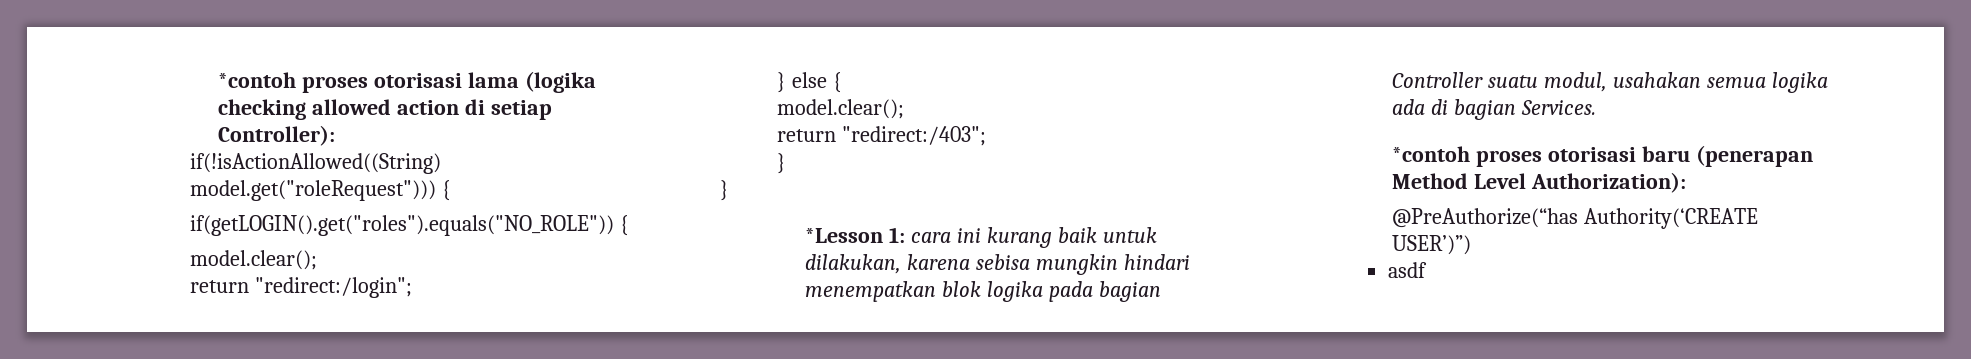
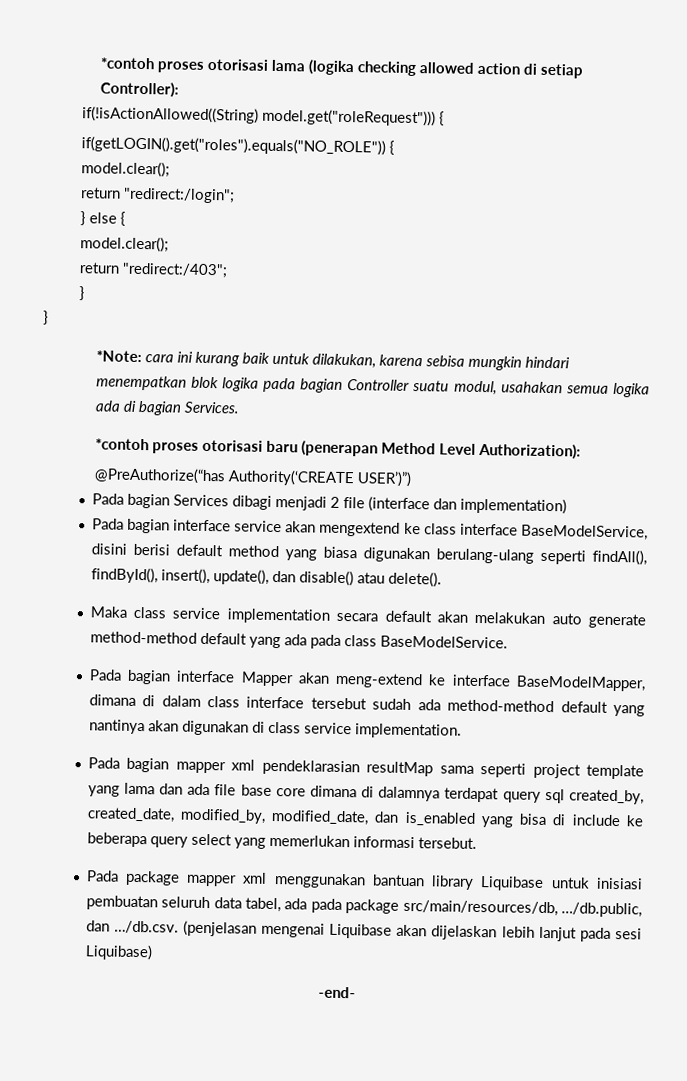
[805,227,905,243] *Lesson 1: -> [95,350,142,363] *Note:
[1387,262,1427,278] asdf -> [91,493,567,515] [91,518,648,541] [90,543,647,566] [90,567,442,588] [89,606,647,629] [89,631,508,649] [88,669,646,692] [88,694,645,717] [88,719,462,739] [87,757,644,780] [87,782,644,805] [86,807,644,828] [86,832,477,849] [85,870,643,891] [85,895,642,918] [85,920,642,942] [84,944,153,961] [318,986,356,999] Pada bagian Services dibagi menjadi 2 file (interface dan implementation) // Pada bagian interface service akan mengextend ke class interface BaseModelService, disini berisi default method yang biasa digunakan berulang-ulang seperti findAll(), findById(), insert(), update(), dan disable() atau delete(). // Maka class service implementation secara default akan melakukan auto generate method-method default yang ada pada class BaseModelService. // Pada bagian interface Mapper akan meng-extend ke interface BaseModelMapper, dimana di dalam class interface tersebut sudah ada method-method default yang nantinya akan digunakan di class service implementation. // Pada bagian mapper xml pendeklarasian resultMap sama seperti project template yang lama dan ada file base core dimana di dalamnya terdapat query sql created_by, created_date, modified_by, modified_date, dan is_enabled yang bisa di include ke beberapa query select yang memerlukan informasi tersebut. // Pada package mapper xml menggunakan bantuan library Liquibase untuk inisiasi pembuatan seluruh data tabel, ada pada package src/main/resources/db, …/db.public, dan …/db.csv. (penjelasan mengenai Liquibase akan dijelaskan lebih lanjut pada sesi Liquibase) // -end-

